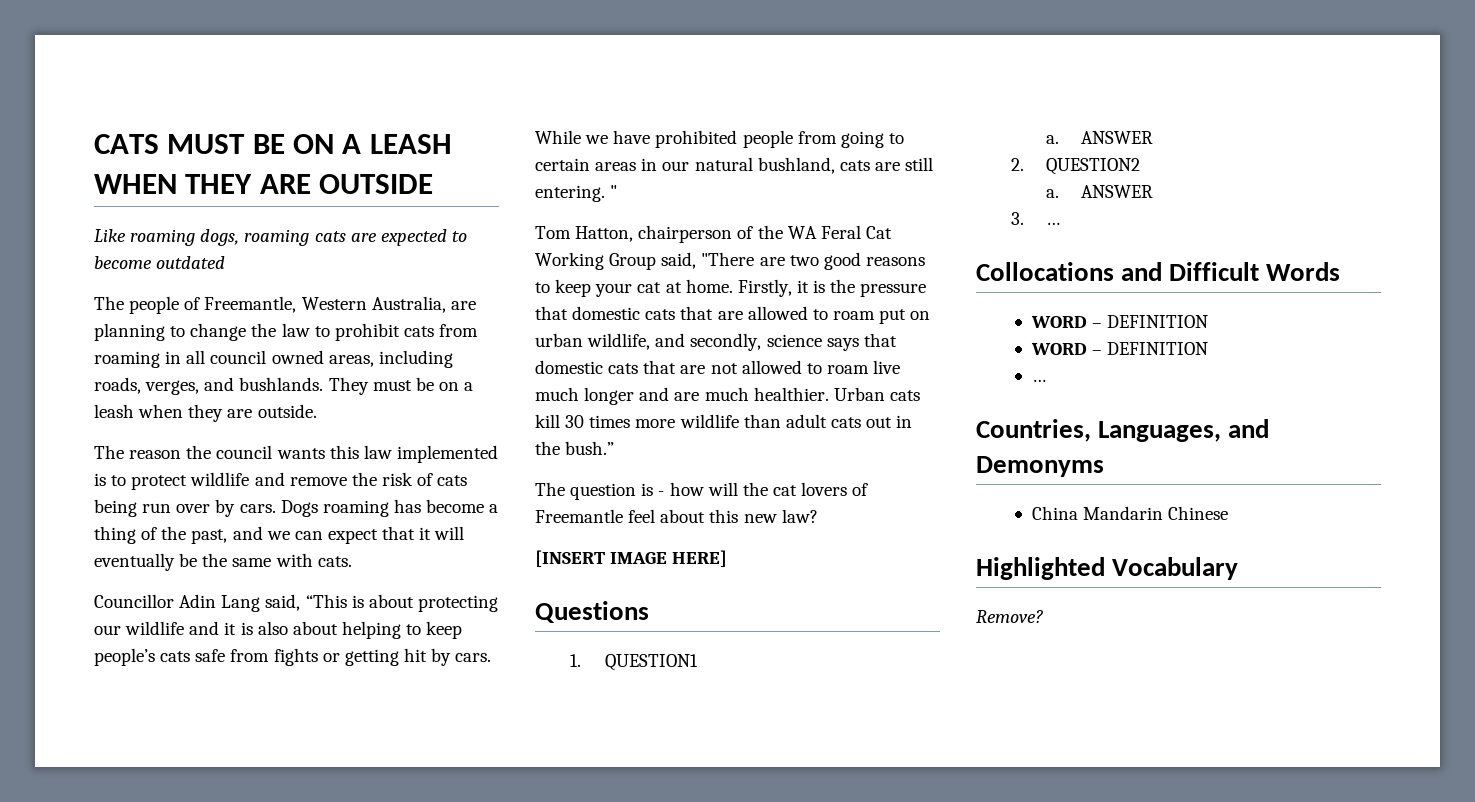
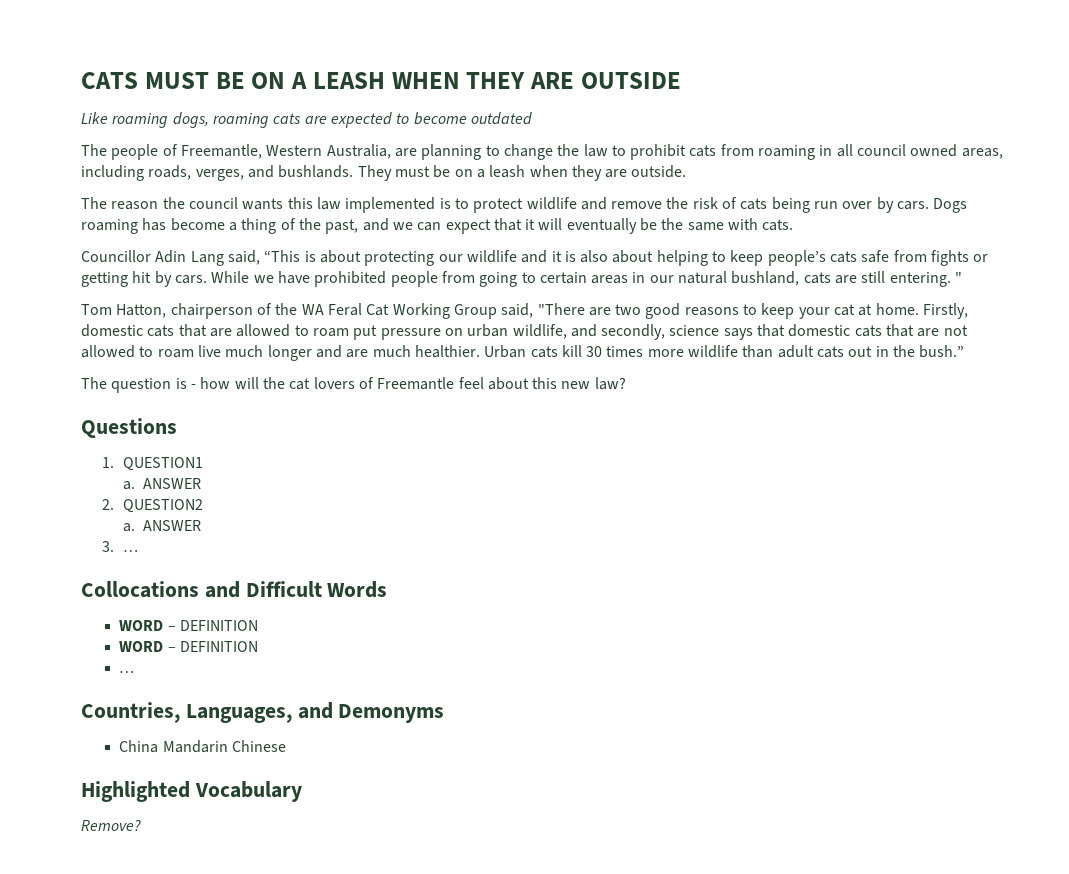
[796,279,927,297] [535,306,568,320] it is the pressure that -> (969, 311) none
(907, 316) none -> [380,328,441,340] pressure
[535,550,728,567] // [INSERT IMAGE HERE] -> (626, 383) none

